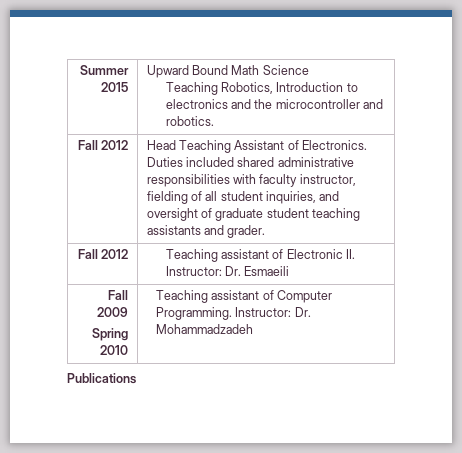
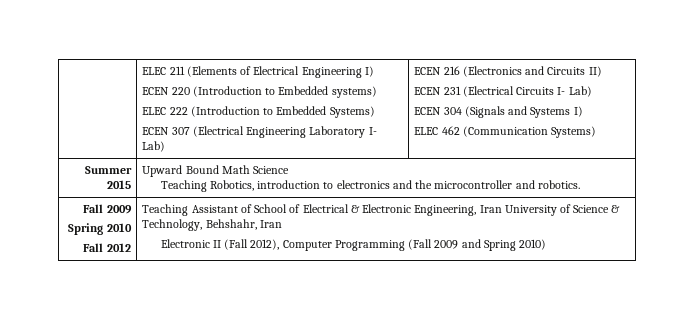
(80, 70) none -> [142,66,374,78] [142,86,377,98] [142,106,375,118] [142,126,377,138] [142,141,166,152] [414,66,602,77] [414,86,592,97] [414,106,583,118] [414,126,597,138] | ELEC 211 (Elements of Electrical Engineering I) // ECEN 220 (Introduction to Embedded systems) // ELEC 222 (Introduction to Embedded Systems) // ECEN 307 (Electrical Engineering Laboratory I- Lab) | ECEN 216 (Electronics and Circuits II) // ECEN 231 (Electrical Circuits I- Lab) // ECEN 304 (Signals and Systems I) // ELEC 462 (Communication Systems) //
[276,82,344,92] Introduction -> [257,180,321,189] introduction
[101,140,129,150] [146,140,368,153] [146,157,354,167] [146,174,356,187] [146,191,340,204] [146,208,361,221] [146,225,266,238] [78,249,129,259] [165,249,355,262] [165,266,290,276] [108,290,129,300] [97,307,129,317] [92,328,129,341] [100,345,129,355] [156,290,333,303] [156,307,311,320] [156,324,254,334] [67,373,136,384] 2012 | Head Teaching Assistant of Electronics. Duties included shared administrative responsibilities with faculty instructor, fielding of all student inquiries, and oversight of graduate student teaching assistants and grader. // Fall 2012 | Teaching assistant of Electronic II. Instructor: Dr. Esmaeili // Fall 2009 // Spring 2010 | Teaching assistant of Computer Programming. Instructor: Dr. Mohammadzadeh // Publications -> [106,205,132,214] [68,223,132,235] [83,243,131,252] [142,204,621,216] [142,219,282,231] [160,239,547,251] 2009 // Spring 2010 // Fall 2012 | Teaching Assistant of School of Electrical & Electronic Engineering, Iran University of Science & Technology, Behshahr, Iran // Electronic II (Fall 2012), Computer Programming (Fall 2009 and Spring 2010)

